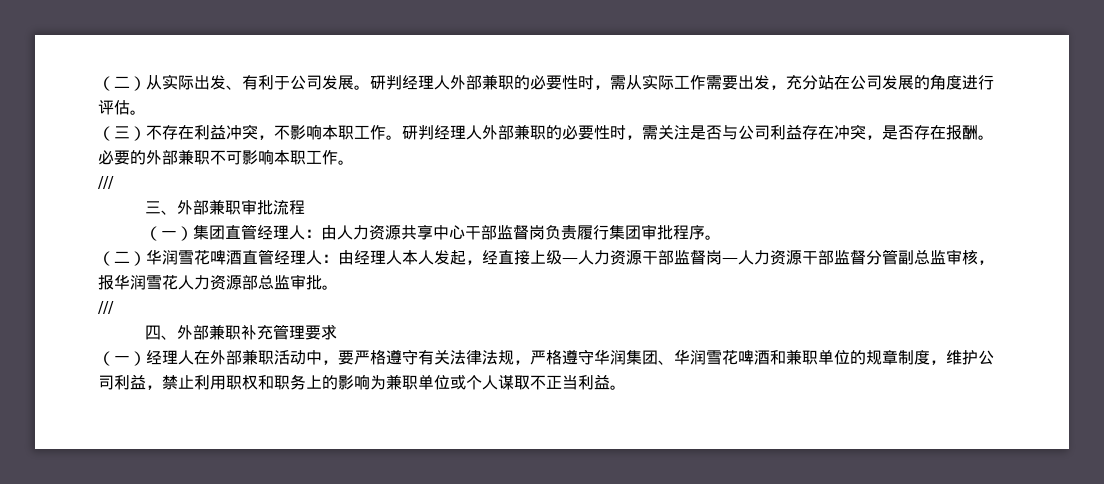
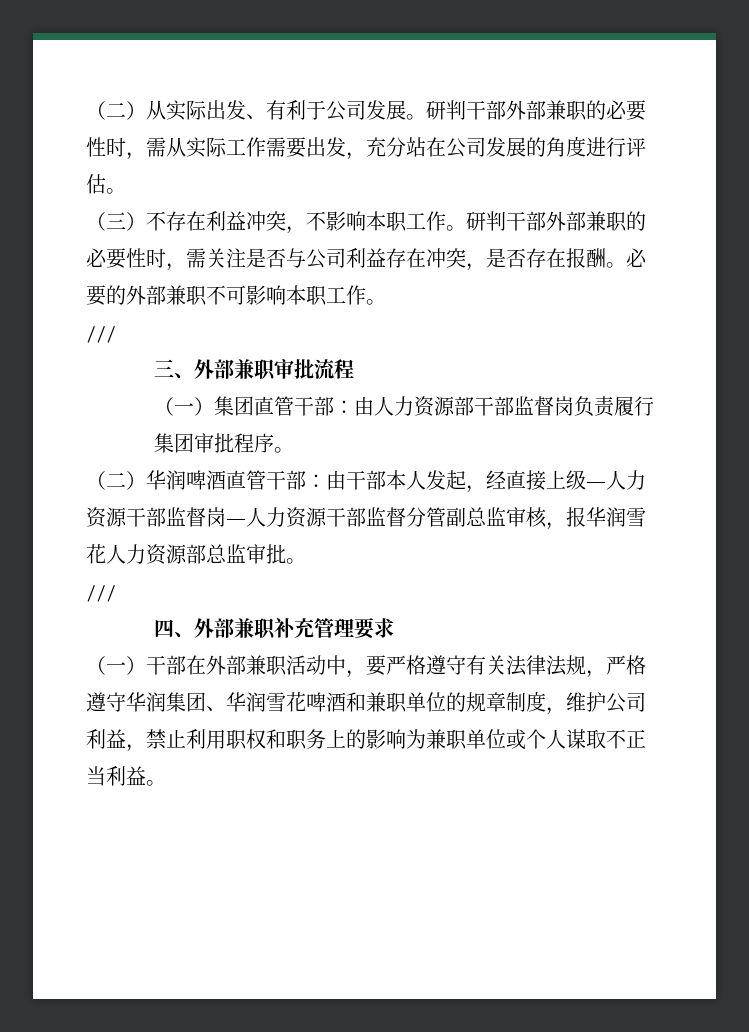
[402,75,450,90] 经理人 -> [466,100,506,120] 干部
[434,125,482,140] 经理人 -> [506,211,546,231] 干部
[256,225,305,240] 经理人 -> [293,396,334,416] 干部
[400,225,465,240] 共享中心 -> [453,396,474,416] 部
[178,250,210,265] 雪花 -> (186, 480) none
[274,250,402,265] 经理人：由经理人 -> [266,470,386,490] 干部：由干部
[146,350,194,365] 经理人 -> [146,655,186,675] 干部

